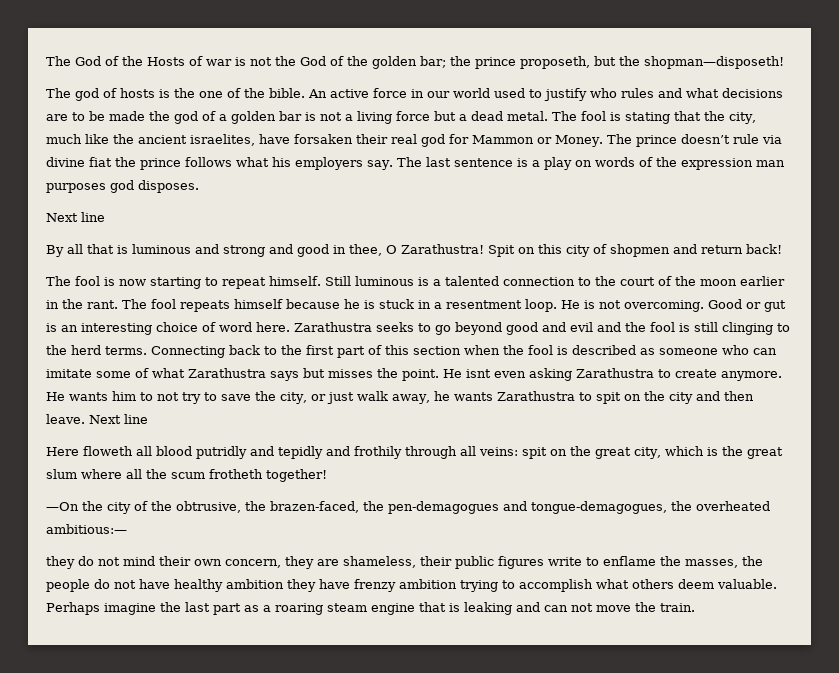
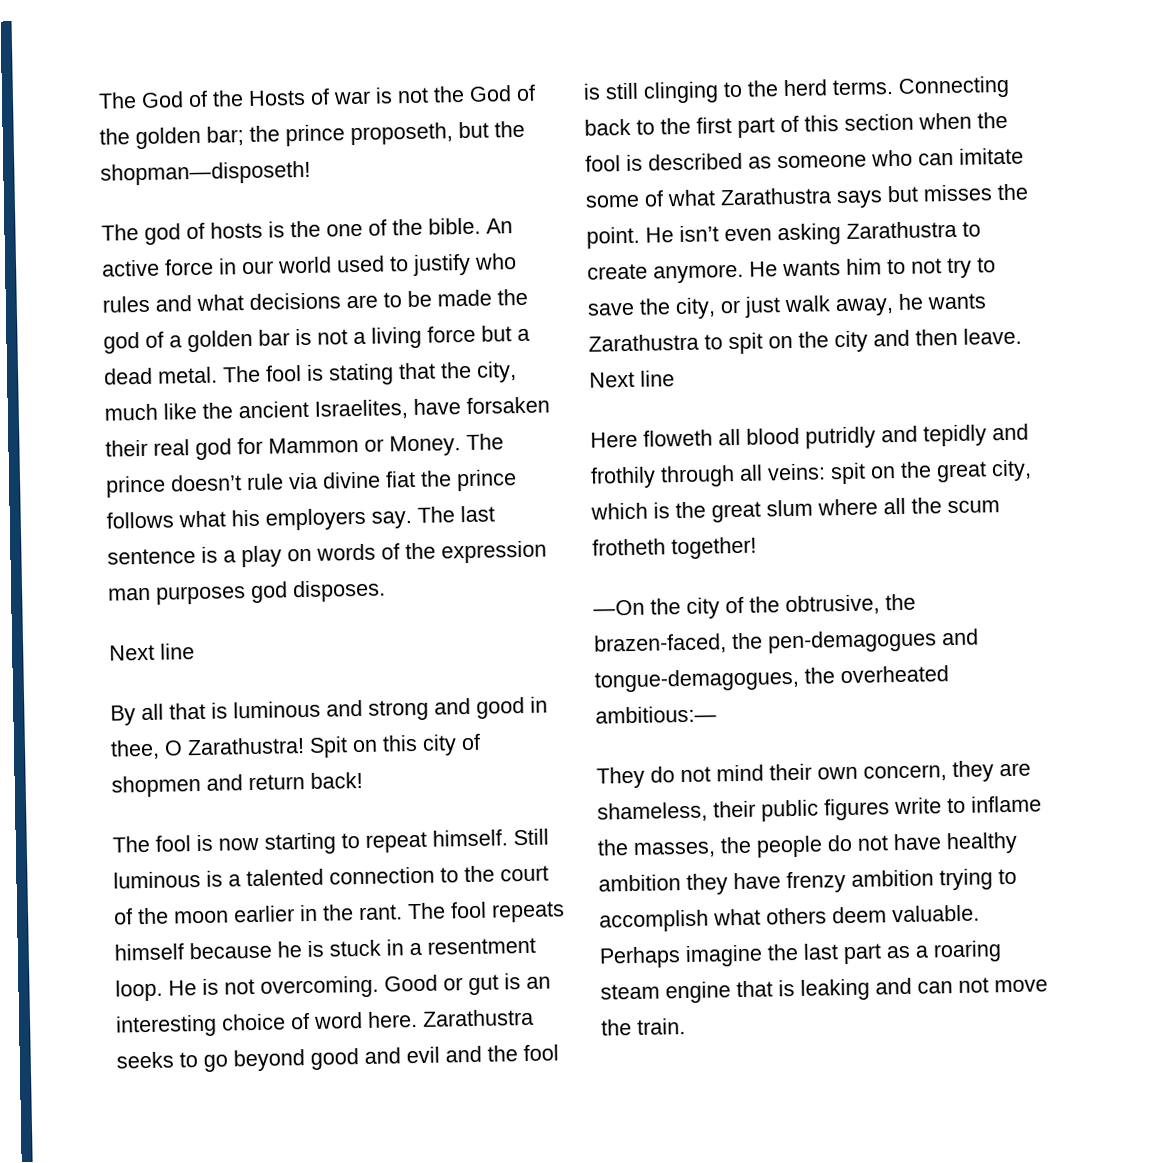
[190,134,255,146] israelites, -> [314,399,408,420] Israelites,
[466,369,491,378] isnt -> [679,225,719,243] isn’t
[46,556,75,569] they -> [596,766,645,789] They
[603,556,656,566] enflame -> [971,795,1042,813] inflame

